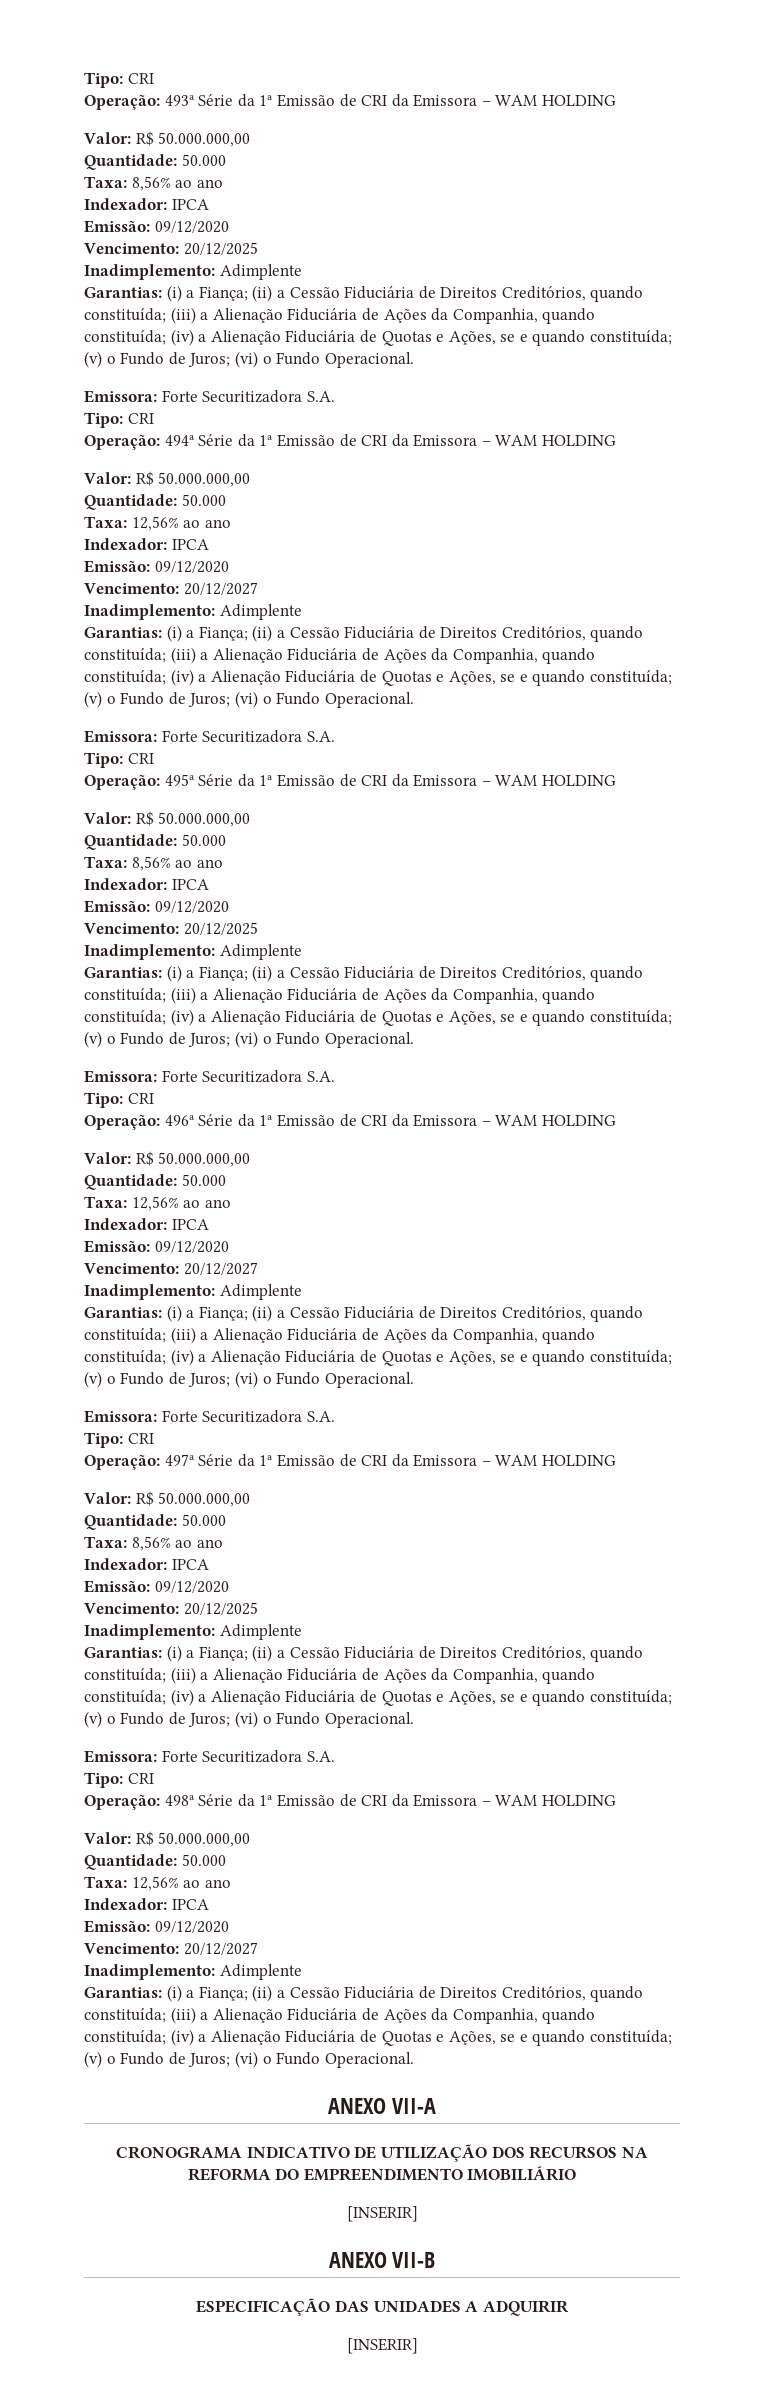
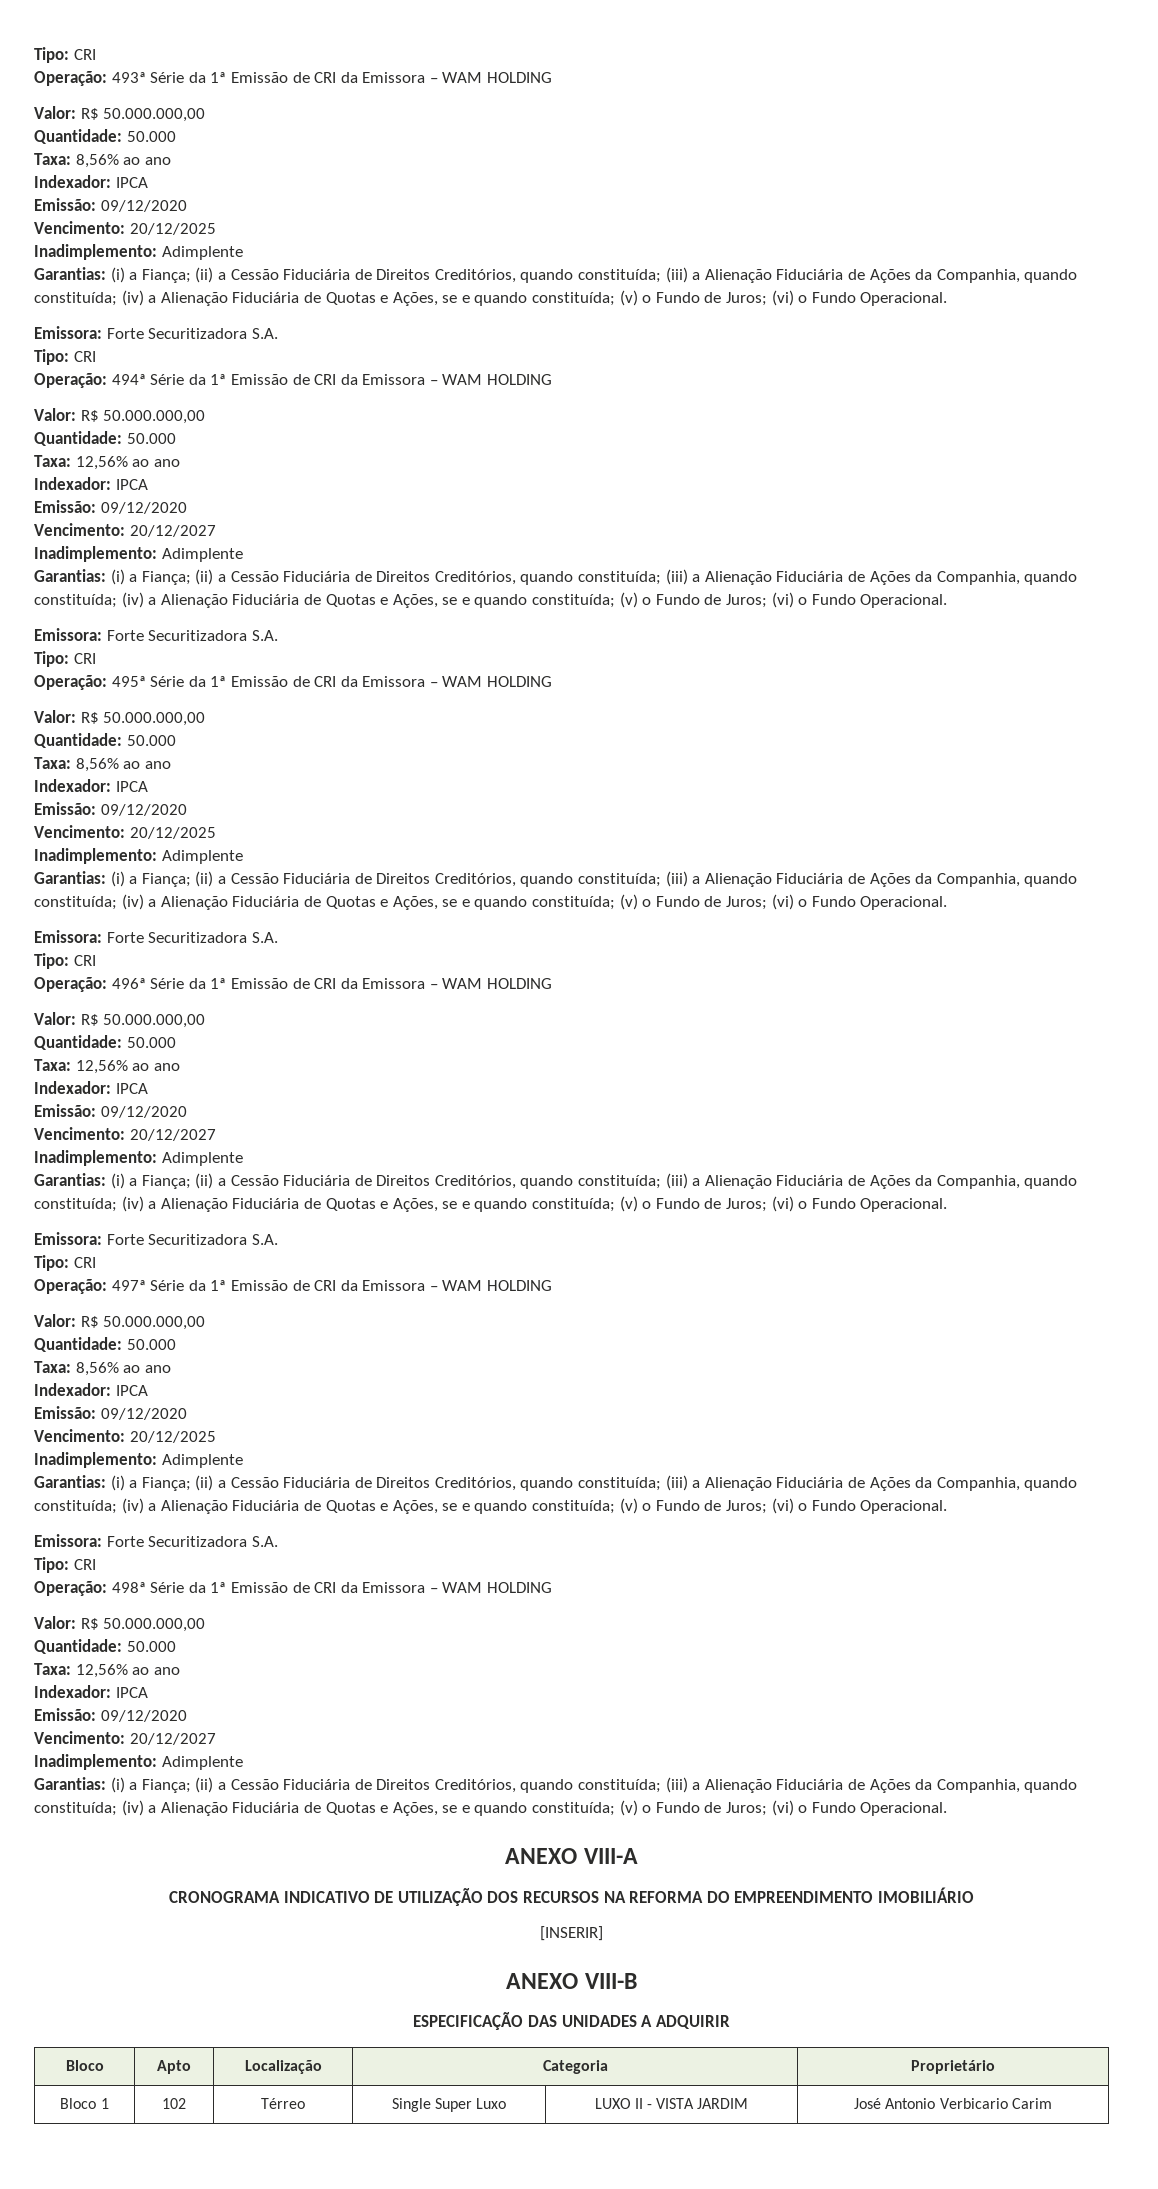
[391,2098,436,2114] VII-A -> [583,1848,638,1864] VIII-A
[392,2252,436,2268] VII-B -> [584,1973,637,1989] VIII-B
[346,2338,418,2354] // [INSERIR] -> [65,2060,104,2071] [157,2060,191,2074] [244,2060,322,2074] [542,2060,608,2074] [911,2060,995,2074] [60,2098,109,2109] [162,2098,186,2109] [261,2098,305,2109] [391,2098,507,2112] [594,2098,749,2109] [854,2098,1052,2109] // Bloco | Apto | Localização | Categoria | Proprietário // Bloco 1 | 102 | Térreo | Single Super Luxo | LUXO II - VISTA JARDIM | José Antonio Verbicario Carim

